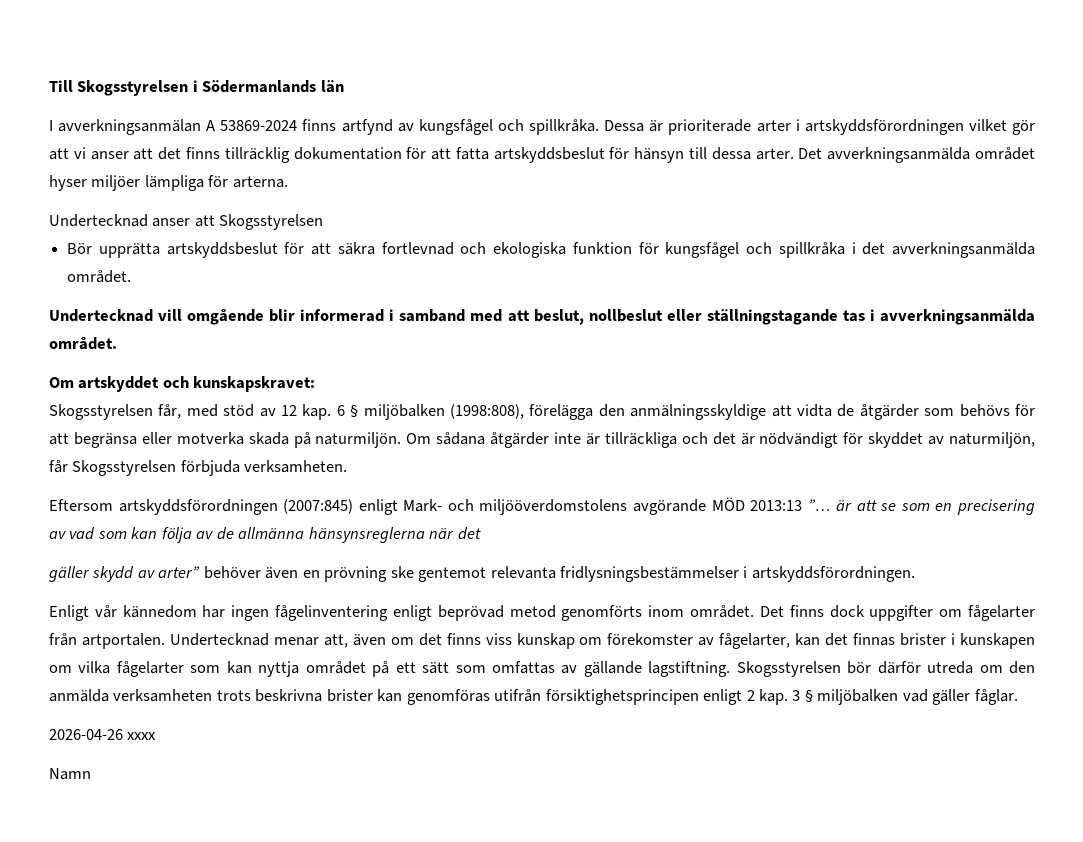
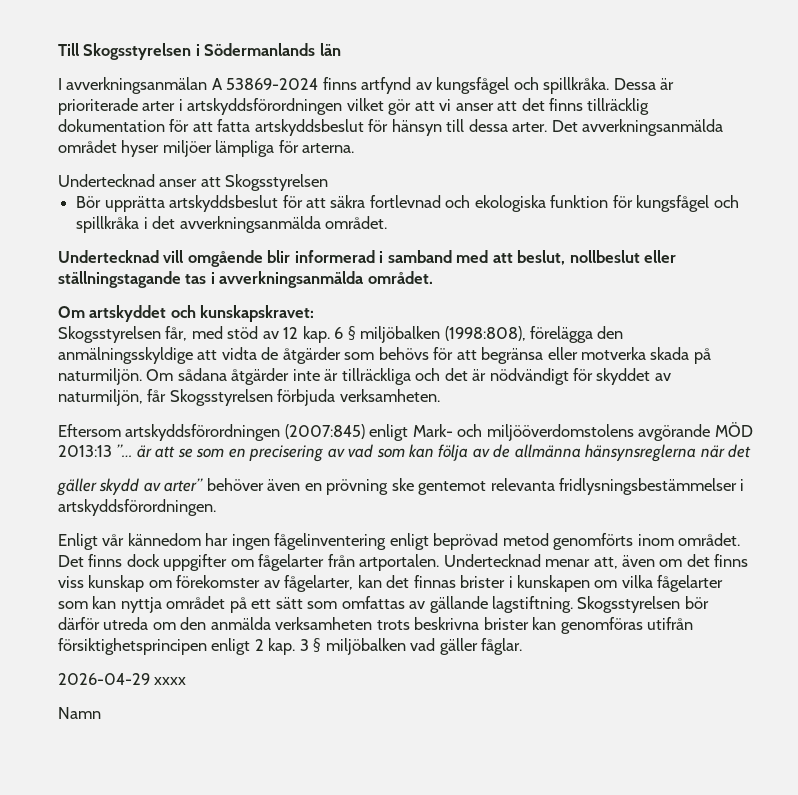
[49,729,123,740] 2026-04-26 -> [58,673,150,685] 2026-04-29

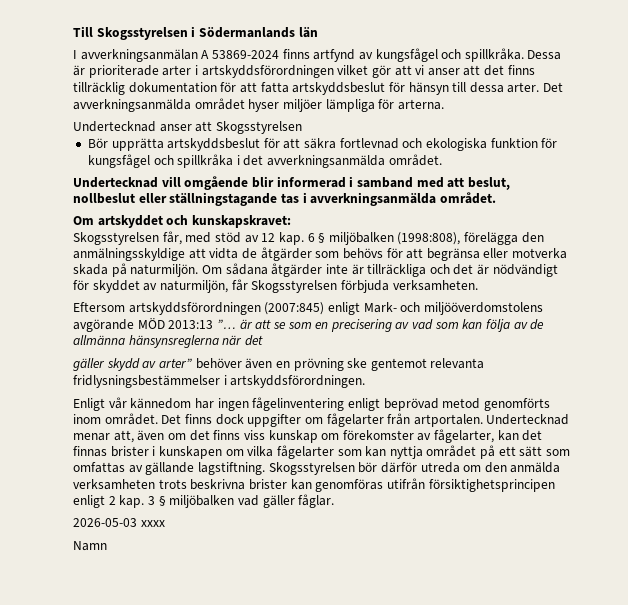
[58,673,150,685] 2026-04-29 -> [73,518,137,527] 2026-05-03

